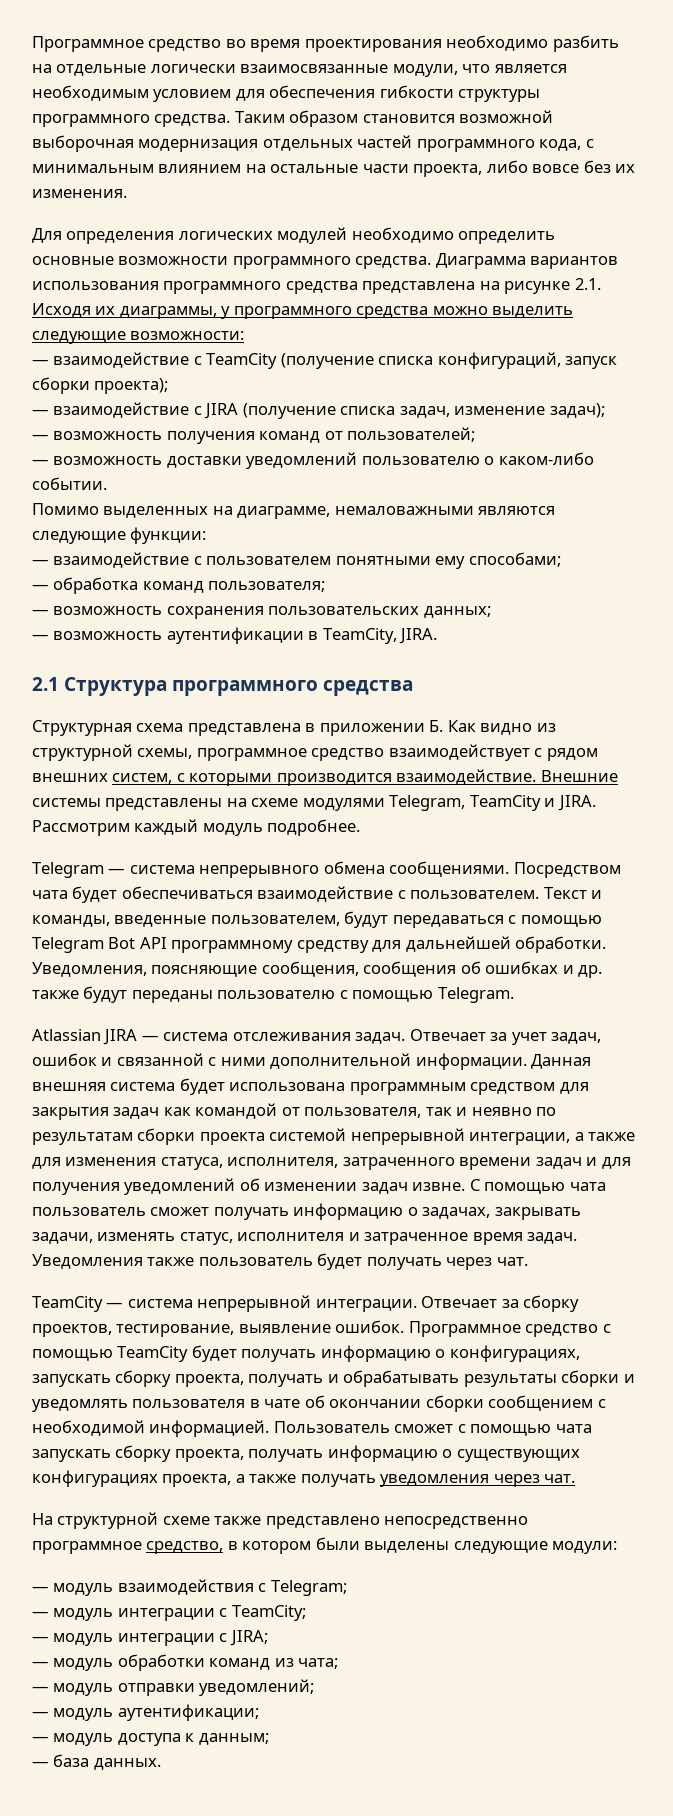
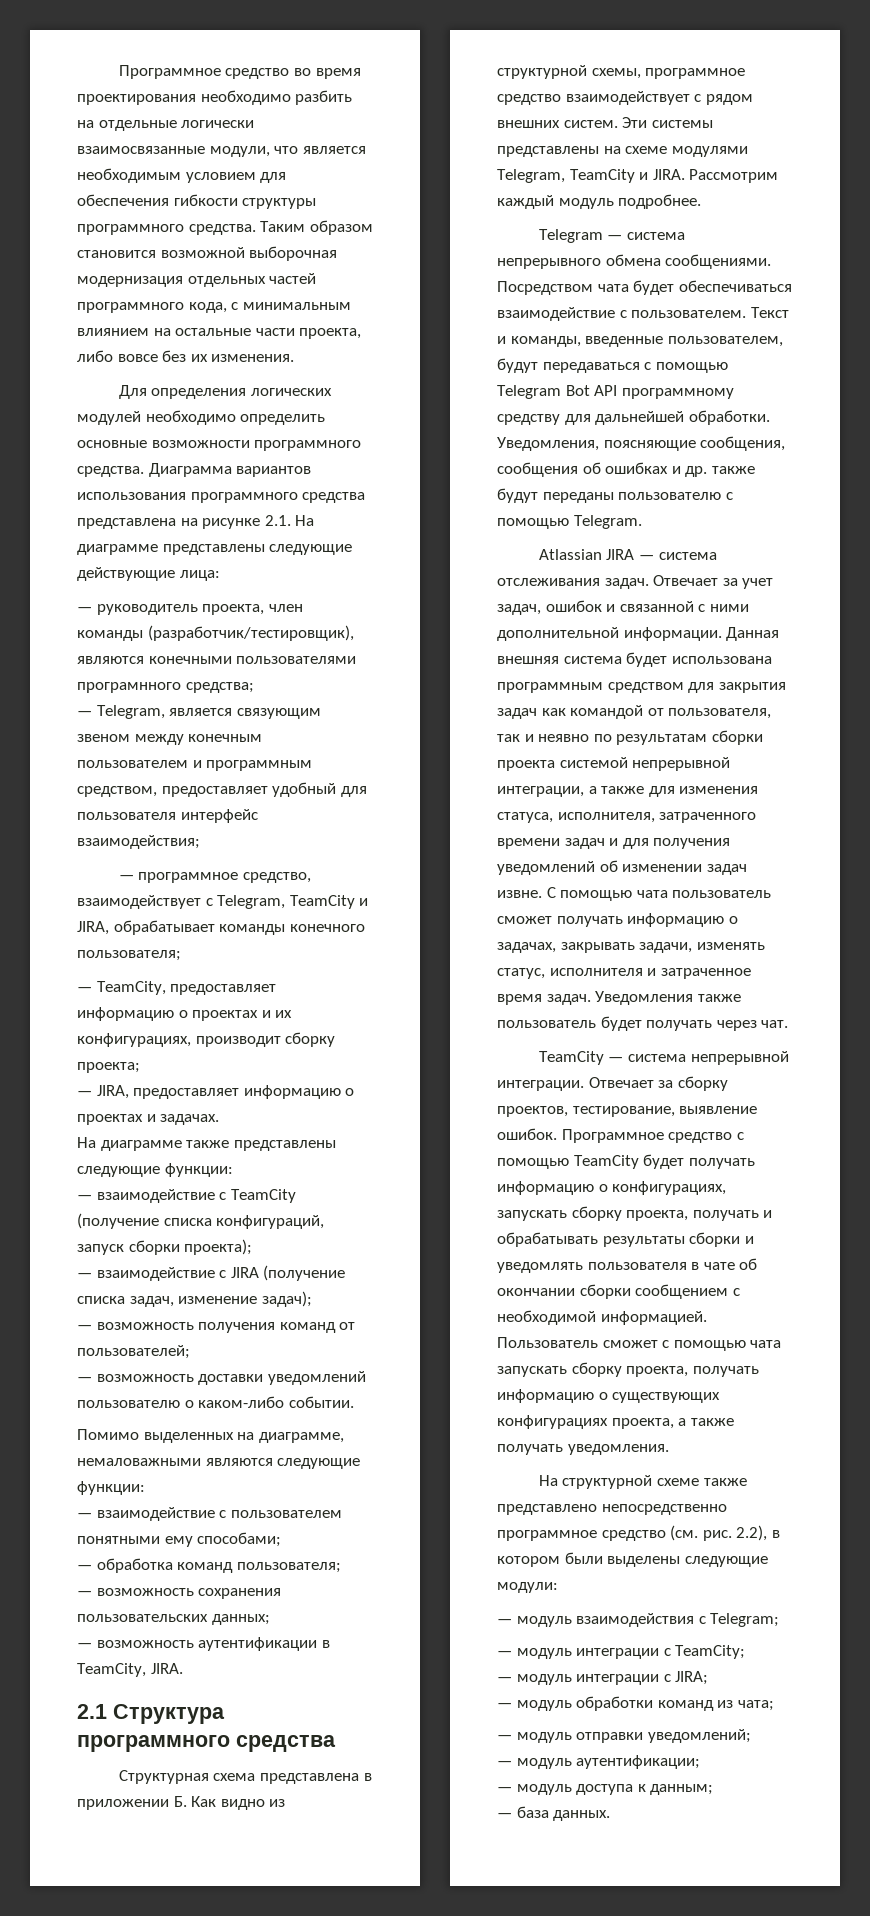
[32,303,574,319] [32,331,245,344] Исходя их диаграммы, у программного средства можно выделить следующие возможности: -> [295,515,315,526] [77,544,353,555] [77,567,220,581] [77,604,303,615] [77,625,354,641] [77,656,357,664] [77,682,254,693] [77,705,321,719] [77,734,263,745] [77,760,313,771] [77,782,367,797] [77,809,258,823] [77,835,200,849] [118,872,311,883] [77,895,369,909] [77,920,365,935] [77,950,181,961] [77,981,277,995] [77,1007,293,1021] [77,1032,336,1047] [77,1062,140,1073] [77,1085,355,1099] [77,1114,220,1125] [77,1137,336,1151] [77,1163,233,1177] На диаграмме представлены следующие действующие лица: // — руководитель проекта, член команды (разработчик/тестировщик), являются конечными пользователями програмнного средства; // — Telegram, является связующим звеном между конечным пользователем и программным средством, предоставляет удобный для пользователя интерфейс взаимодействия; // — программное средство, взаимодействует с Telegram, TeamCity и JIRA, обрабатывает команды конечного пользователя; // — TeamCity, предоставляет информацию о проектах и их конфигурациях, производит сборку проекта; // — JIRA, предоставляет информацию о проектах и задачах. // На диаграмме также представлены следующие функции:
[112,769,618,786] систем, с которыми производится взаимодействие. Внешние -> [563,117,648,128] систем. Эти
[380,1474,576,1487] уведомления через чат. -> [567,1444,669,1455] уведомления.
[146,1541,224,1554] средство, -> [601,1525,768,1541] средство (см. рис. 2.2),

